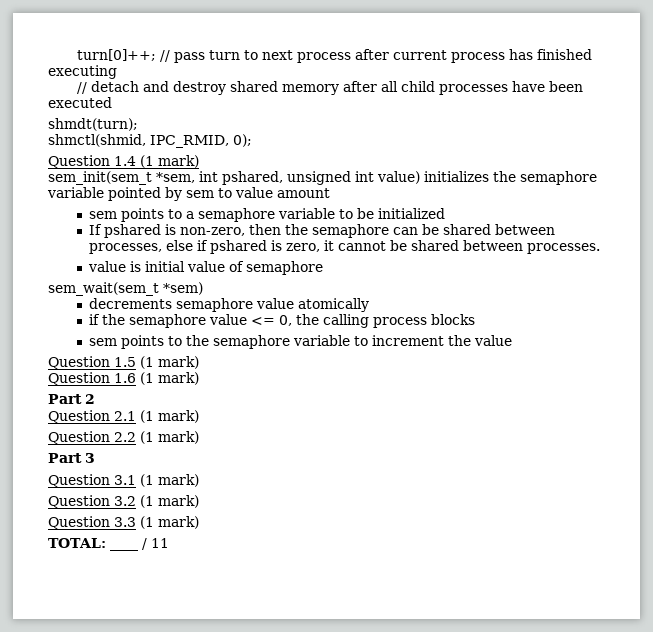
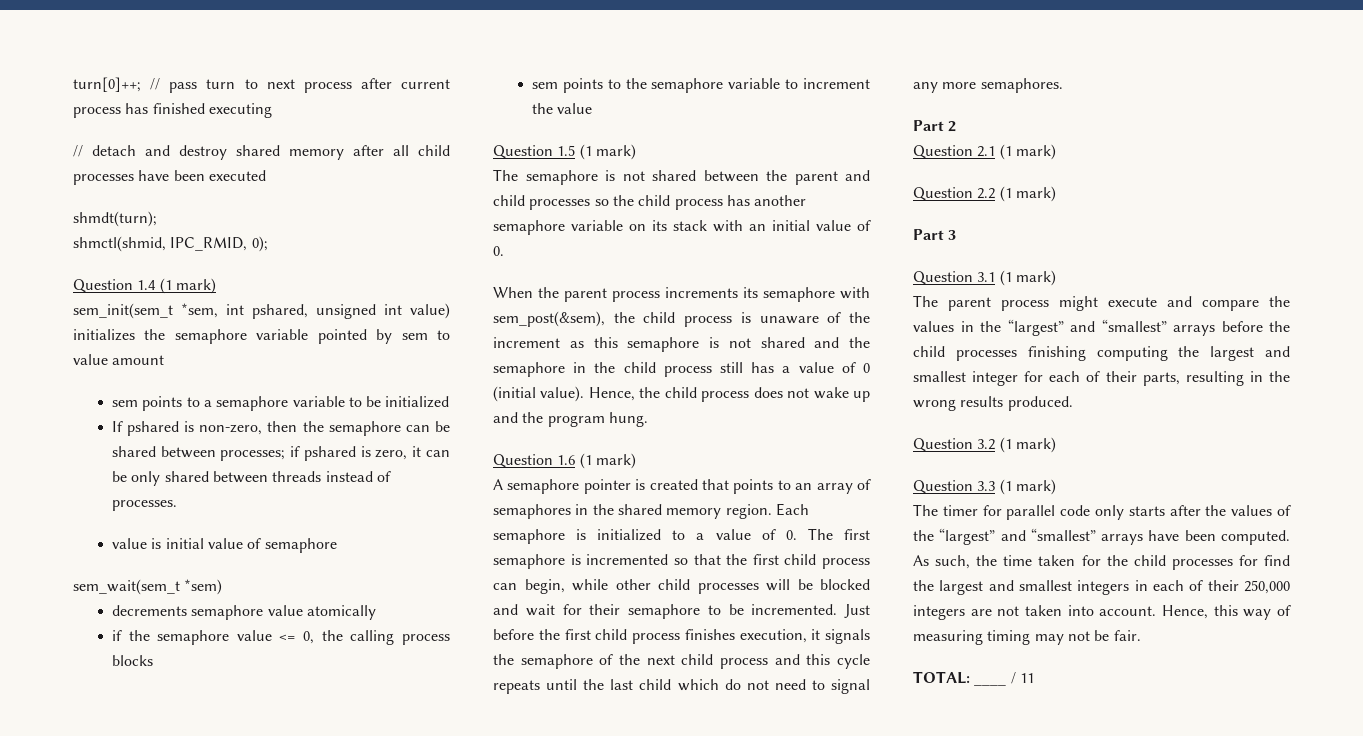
[88,240,193,254] processes, else -> [220,450,286,461] processes;
[337,240,523,251] cannot be shared between -> [426,450,450,457] [111,471,391,486] can be only shared between threads instead of
[48,372,199,385] Question 1.6 (1 mark) -> [493,169,870,185] [493,195,807,210] [493,220,871,235] [493,246,504,256] [493,287,870,302] [493,311,870,327] [493,337,870,352] [493,362,870,377] [493,386,871,402] [493,412,648,427] [493,453,636,469] [493,479,871,494] [493,503,809,519] [493,528,870,544] [493,554,870,569] [493,579,870,594] [493,604,870,619] [493,629,870,644] [493,654,870,669] [493,679,870,694] [913,78,1063,93] The semaphore is not shared between the parent and child processes so the child process has another semaphore variable on its stack with an initial value of 0. // When the parent process increments its semaphore with sem_post(&sem), the child process is unaware of the increment as this semaphore is not shared and the semaphore in the child process still has a value of 0 (initial value). Hence, the child process does not wake up and the program hung. // Question 1.6 (1 mark) // A semaphore pointer is created that points to an array of semaphores in the shared memory region. Each semaphore is initialized to a value of 0. The first semaphore is incremented so that the first child process can begin, while other child processes will be blocked and wait for their semaphore to be incremented. Just before the first child process finishes execution, it signals the semaphore of the next child process and this cycle repeats until the last child which do not need to signal any more semaphores.
(199, 480) none -> [913,295,1290,311] [913,319,1290,336] [913,346,1290,361] [913,371,1290,386] [913,396,1073,411] // The parent process might execute and compare the values in the “largest” and “smallest” arrays before the child processes finishing computing the largest and smallest integer for each of their parts, resulting in the wrong results produced.
(199, 522) none -> [913,504,1291,520] [913,528,1290,545] [913,555,1290,570] [913,580,1290,595] [913,605,1291,620] [913,630,1141,645] // The timer for parallel code only starts after the values of the “largest” and “smallest” arrays have been computed. As such, the time taken for the child processes for find the largest and smallest integers in each of their 250,000 integers are not taken into account. Hence, this way of measuring timing may not be fair.

